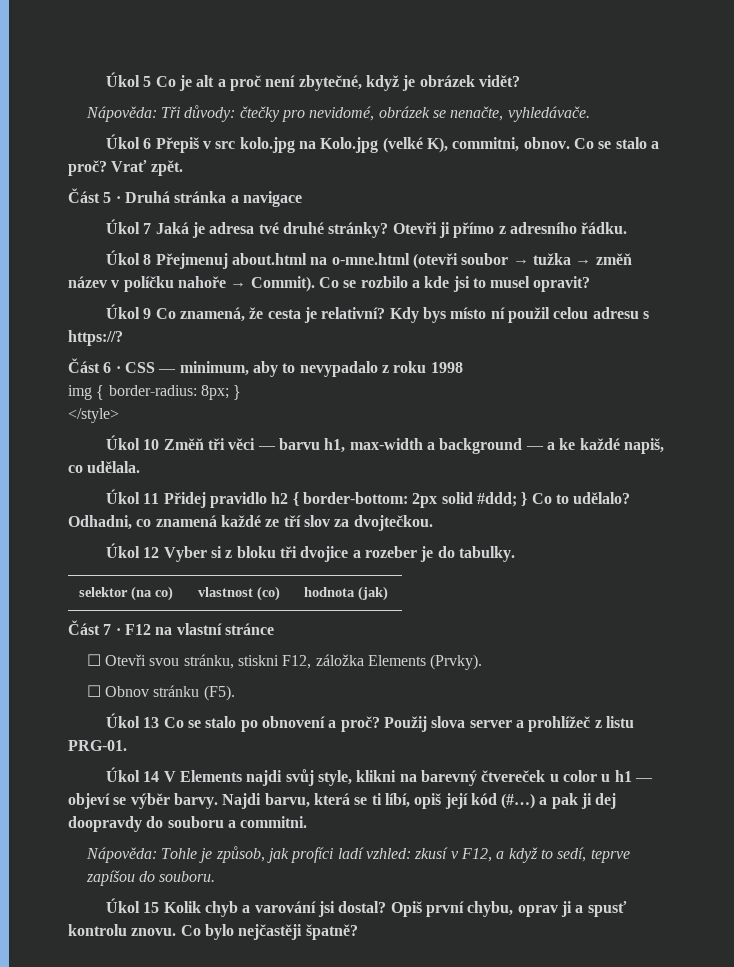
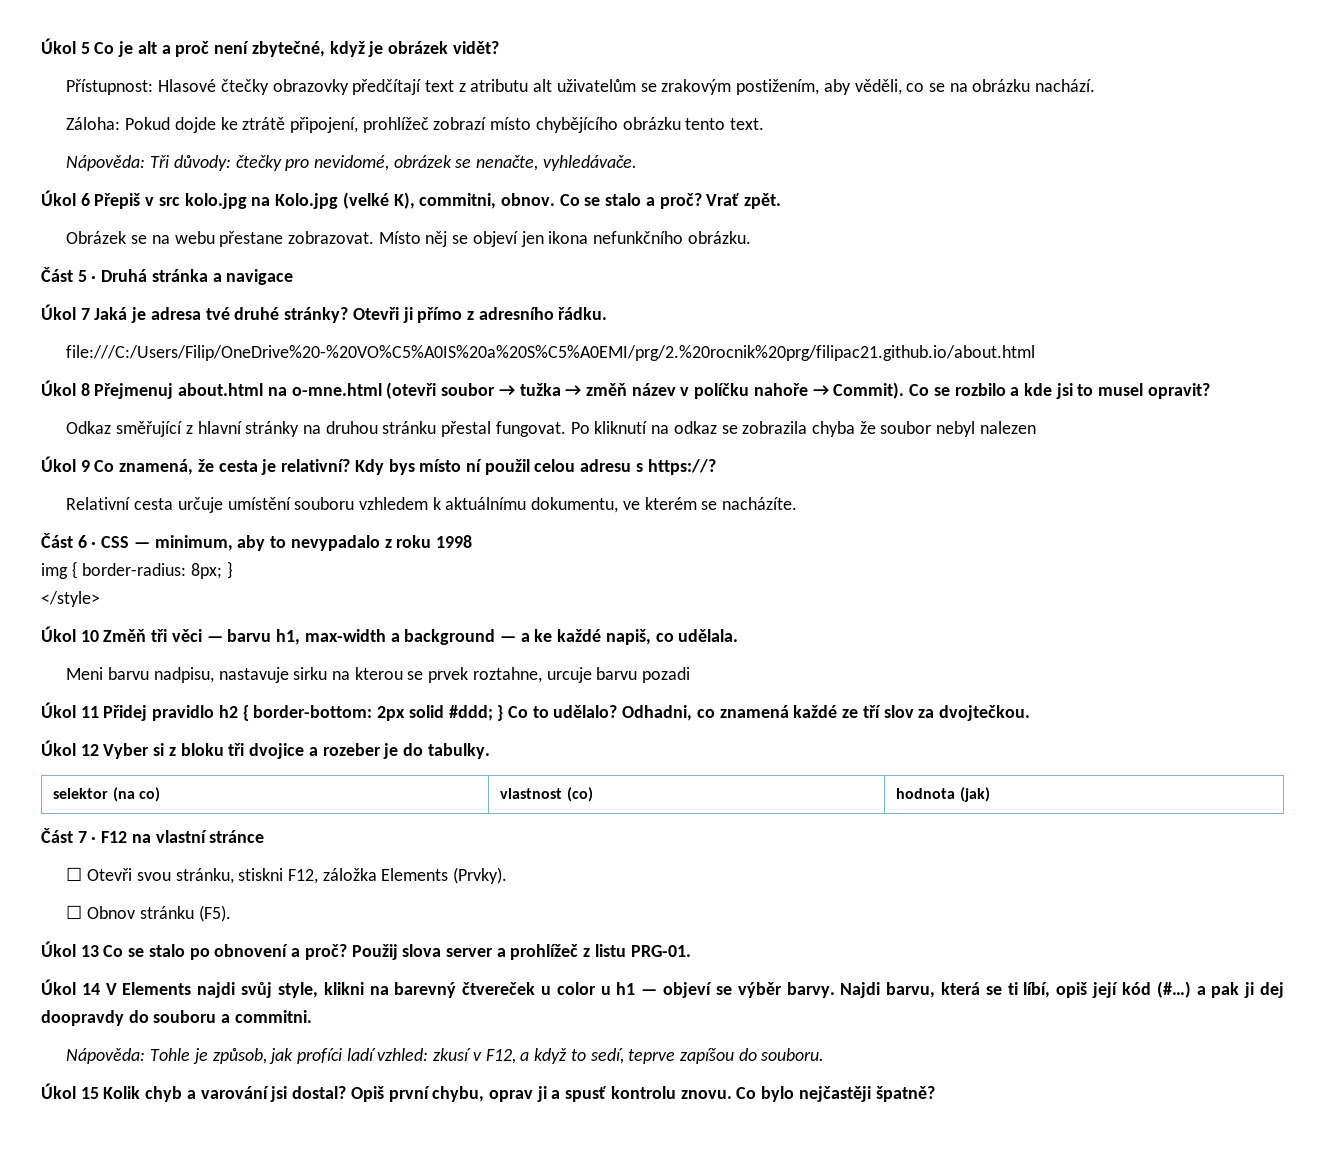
(520, 81) none -> [66,79,1096,95] [66,117,765,133] // Přístupnost: Hlasové čtečky obrazovky předčítají text z atributu alt uživatelům se zrakovým postižením, aby věděli, co se na obrázku nachází. // Záloha: Pokud dojde ke ztrátě připojení, prohlížeč zobrazí místo chybějícího obrázku tento text.
(183, 168) none -> [66,231,751,247] // Obrázek se na webu přestane zobrazovat. Místo něj se objeví jen ikona nefunkčního obrázku.
(628, 228) none -> [66,345,1036,361] // file:///C:/Users/Filip/OneDrive%20-%20VO%C5%A0IS%20a%20S%C5%A0EMI/prg/2.%20rocnik%20prg/filipac21.github.io/about.html
(591, 284) none -> [66,421,1036,437] // Odkaz směřující z hlavní stránky na druhou stránku přestal fungovat. Po kliknutí na odkaz se zobrazila chyba že soubor nebyl nalezen
(123, 338) none -> [66,497,798,513] // Relativní cesta určuje umístění souboru vzhledem k aktuálnímu dokumentu, ve kterém se nacházíte.
(141, 467) none -> [66,667,691,683] // Meni barvu nadpisu, nastavuje sirku na kterou se prvek roztahne, urcuje barvu pozadi

